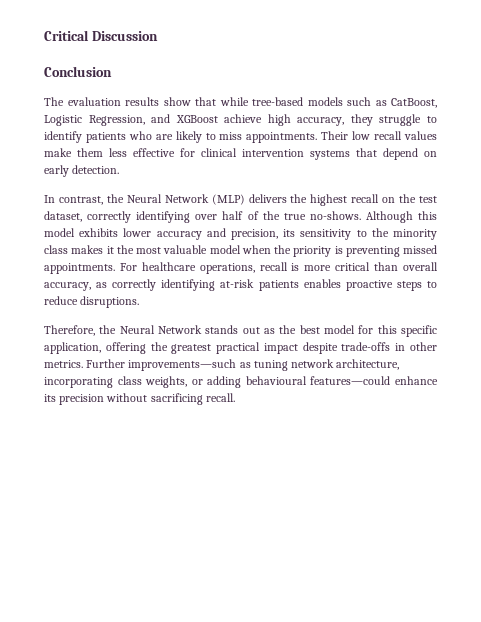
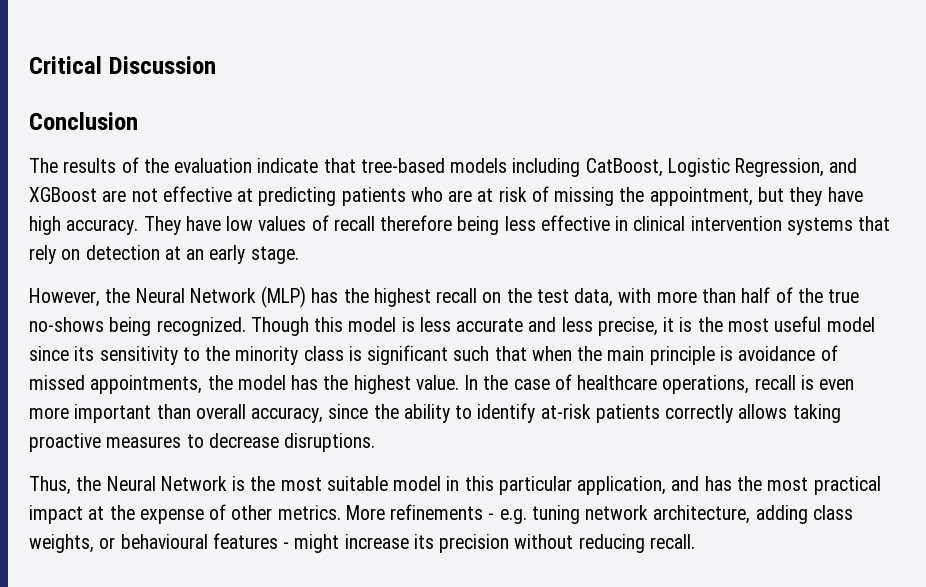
[67,97,387,106] evaluation results show that while tree-based models such as -> [63,157,581,177] results of the evaluation indicate that tree-based models including
[224,114,437,126] [44,131,438,143] [44,148,103,157] achieve high accuracy, they struggle to identify patients who are likely to miss appointments. Their low recall values make them -> [102,186,863,206] [29,215,500,235] are not effective at predicting patients who are at risk of missing the appointment, but they have high accuracy. They have low values of recall therefore being
[180,148,195,157] for -> [615,216,629,231] in
[383,148,437,160] [44,165,120,177] [44,195,103,205] depend on early detection. // In contrast, -> [29,245,299,264] [29,288,100,307] rely on detection at an early stage. // However,
[248,194,287,203] delivers -> [311,288,339,303] has
[44,211,437,223] [44,228,278,240] dataset, correctly identifying over half of the true no-shows. Although this model exhibits lower accuracy and precision, -> [574,287,860,307] [29,316,875,336] [29,346,69,361] data, with more than half of the true no-shows being recognized. Though this model is less accurate and less precise, it is the most useful model since
[71,245,437,257] [44,262,439,274] [44,279,437,291] [44,296,78,305] makes it the most valuable model when the priority is preventing missed appointments. For healthcare operations, recall is more critical than overall accuracy, as correctly identifying at-risk patients enables proactive steps to reduce -> [348,345,838,365] [29,374,855,394] [29,403,841,423] [29,433,279,452] is significant such that when the main principle is avoidance of missed appointments, the model has the highest value. In the case of healthcare operations, recall is even more important than overall accuracy, since the ability to identify at-risk patients correctly allows taking proactive measures to decrease
[44,325,437,337] [44,342,437,354] [44,359,251,371] Therefore, the Neural Network stands out as the best model for this specific application, offering the greatest practical impact despite trade-offs in other metrics. Further improvements—such as -> [29,476,881,495] [29,504,527,524] Thus, the Neural Network is the most suitable model in this particular application, and has the most practical impact at the expense of other metrics. More refinements - e.g.
[44,377,113,388] incorporating -> [755,505,808,524] adding
[207,376,438,388] adding behavioural features—could enhance -> [120,533,409,553] behavioural features - might increase
[150,393,203,405] sacrificing -> [578,534,645,553] reducing

